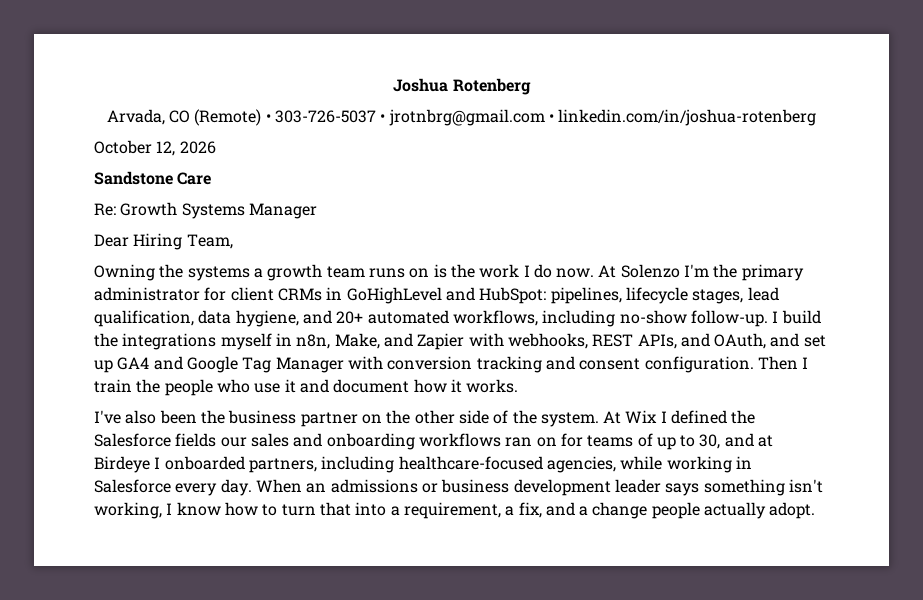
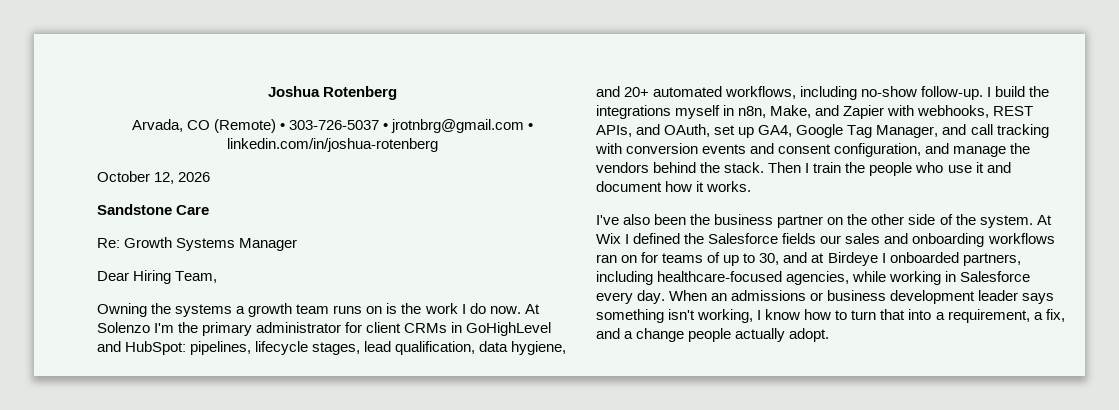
[770,333,800,347] and -> (711, 130) none
[117,356,344,373] GA4 and Google Tag Manager -> [758,124,1049,138] GA4, Google Tag Manager, and call tracking
[476,356,542,373] tracking -> [702,144,747,154] events
[644,356,754,373] configuration. -> [834,143,1031,157] [596,162,765,173] configuration, and manage the vendors behind the stack.

